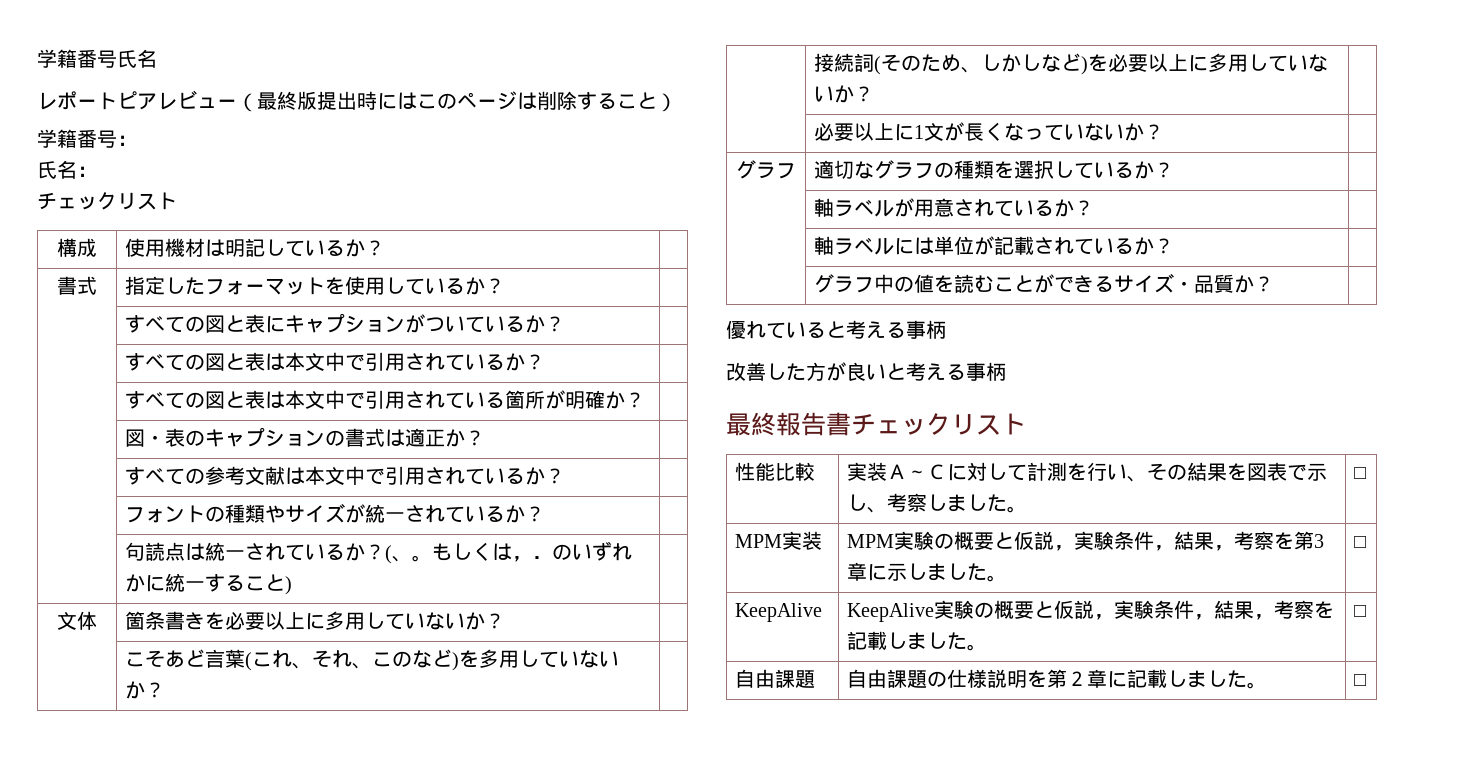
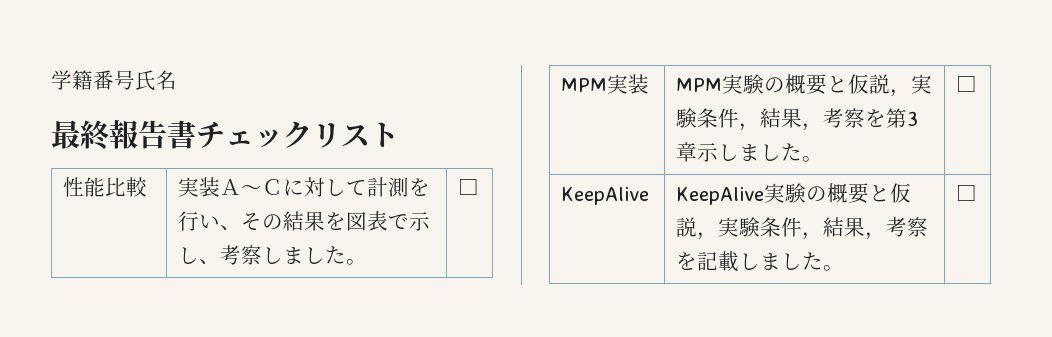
[37,90,677,112] [37,129,137,148] [37,160,97,179] [37,192,177,210] [57,238,97,257] [124,238,385,257] [57,276,97,295] [124,276,505,295] [124,313,565,333] [124,352,545,371] [124,390,645,409] [124,427,485,447] [124,466,565,485] [124,503,545,523] [124,541,632,564] [124,573,292,595] [57,611,97,630] [124,611,505,630] [124,649,619,671] [124,681,165,699] [813,53,1328,75] [813,85,874,103] [813,122,1164,141] [736,160,796,179] [813,160,1174,179] [813,198,1094,217] [813,236,1174,255] [813,273,1274,293] [726,320,946,339] [726,362,1006,381] // レポートピアレビュー（最終版提出時にはこのページは削除すること） // 学籍番号： // 氏名： // チェックリスト // 構成 | 使用機材は明記しているか？ | // 書式 | 指定したフォーマットを使用しているか？ | // | すべての図と表にキャプションがついているか？ | // | すべての図と表は本文中で引用されているか？ | // | すべての図と表は本文中で引用されている箇所が明確か？ | // | 図・表のキャプションの書式は適正か？ | // | すべての参考文献は本文中で引用されているか？ | // | フォントの種類やサイズが統一されているか？ | // | 句読点は統一されているか？(、。もしくは，．のいずれかに統一すること) | // 文体 | 箇条書きを必要以上に多用していないか？ | // | こそあど言葉(これ、それ、このなど)を多用していないか？ | // | 接続詞(そのため、しかしなど)を必要以上に多用していないか？ | // | 必要以上に1文が長くなっていないか？ | // グラフ | 適切なグラフの種類を選択しているか？ | // | 軸ラベルが用意されているか？ | // | 軸ラベルには単位が記載されているか？ | // | グラフ中の値を読むことができるサイズ・品質か？ | // 優れていると考える事柄 // 改善した方が良いと考える事柄 -> (177, 80) none
[866,564,887,581] に -> (697, 152) none
[734,669,815,688] [846,669,1267,689] [1353,674,1367,686] // 自由課題 | 自由課題の仕様説明を第２章に記載しました。 | □ -> (977, 193) none

